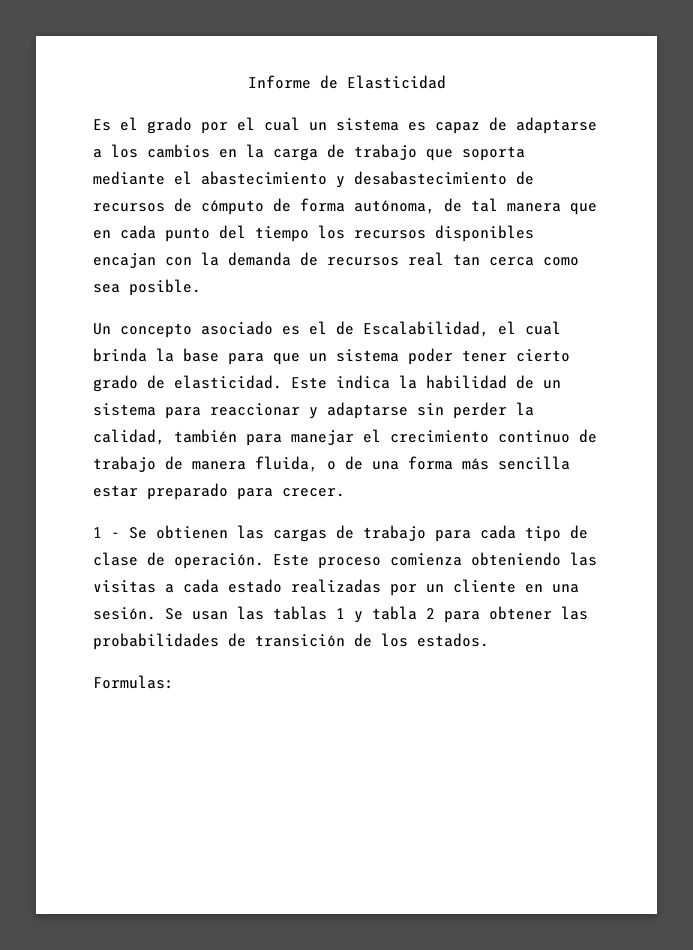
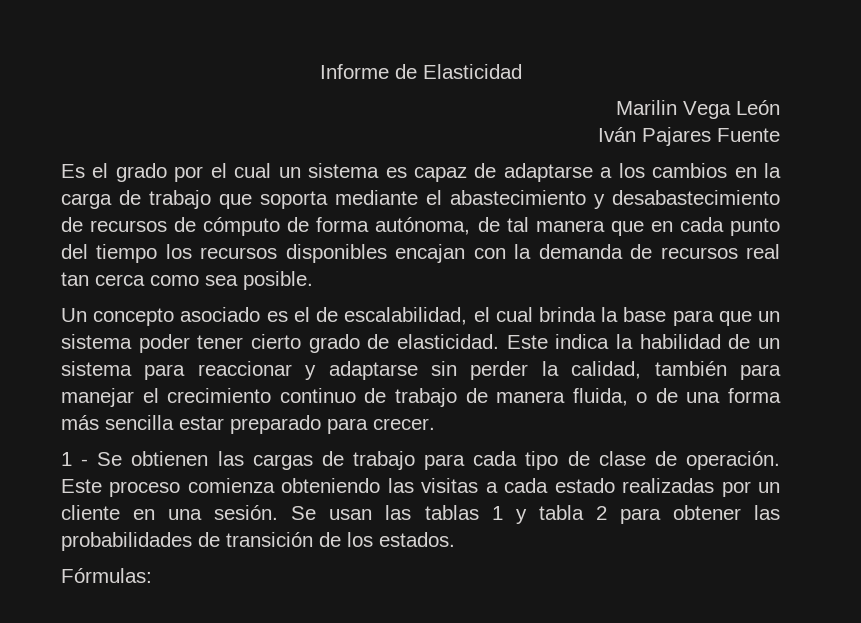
(446, 82) none -> [616,100,780,119] [598,127,780,146] // Marilin Vega León // Iván Pajares Fuente
[363,321,489,337] Escalabilidad, -> [344,307,468,325] escalabilidad,
[93,675,174,689] Formulas: -> [61,568,152,583] Fórmulas:

